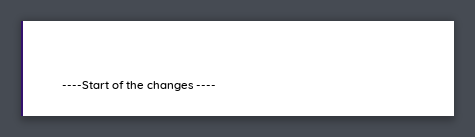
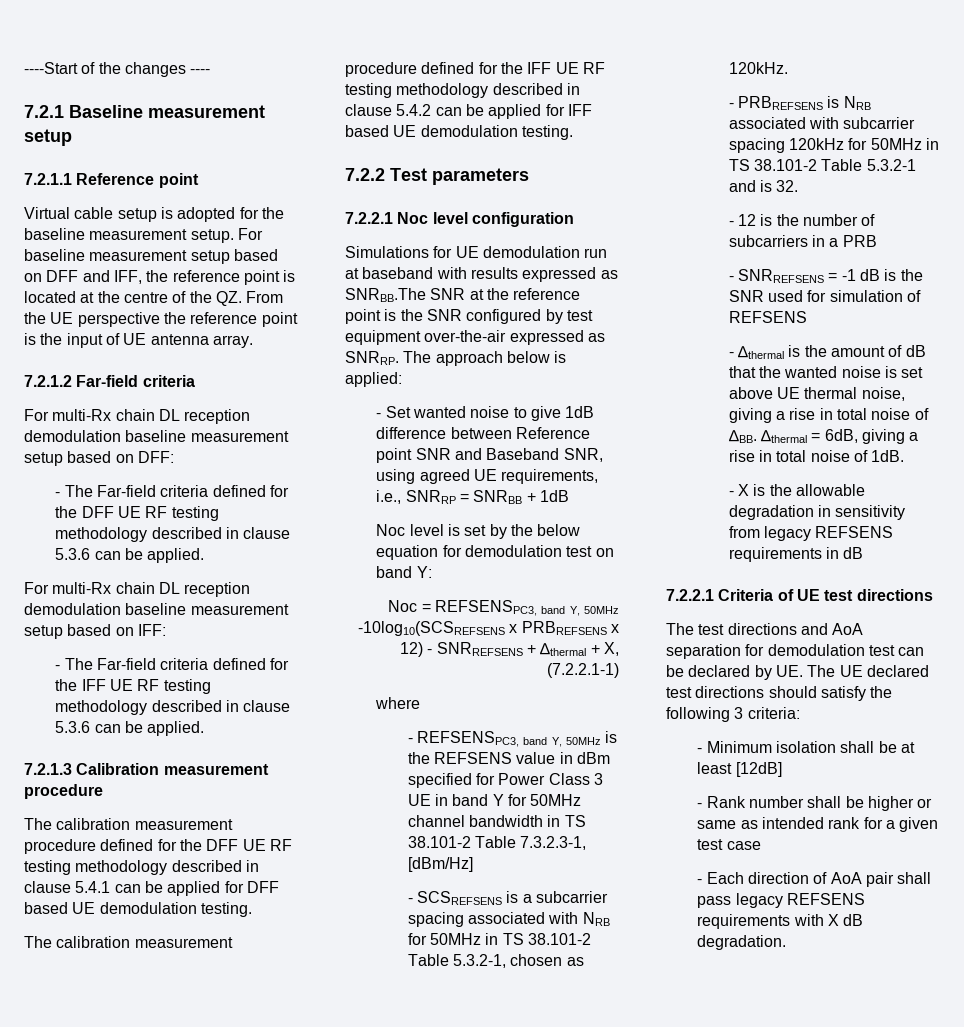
(217, 87) none -> [24,105,265,118] [24,129,72,146] [24,173,199,188] [24,207,284,222] [24,228,263,243] [24,249,278,264] [24,270,296,285] [24,291,284,306] [24,312,298,327] [24,333,253,348] [24,375,195,387] [24,409,251,424] [24,430,289,442] [24,451,174,466] [55,485,289,497] [55,506,219,521] [55,527,291,542] [55,548,205,563] [24,582,251,597] [24,603,289,615] [24,624,166,639] [55,658,289,670] [55,679,211,694] [55,700,291,715] [55,721,205,736] [24,763,269,775] [24,784,103,799] [24,818,233,830] [24,839,292,854] [24,860,259,875] [24,881,279,896] [24,902,252,917] [24,936,233,948] [345,62,605,77] [345,83,580,98] [345,104,592,119] [345,125,573,140] [345,168,529,185] [345,212,574,227] [345,246,608,258] [345,267,618,282] [345,288,581,302] [345,309,593,324] [345,330,605,345] [345,351,567,366] [345,372,402,387] [376,406,595,421] [376,427,590,439] [376,448,603,463] [376,469,599,484] [376,490,569,504] [376,524,581,539] [376,545,614,560] [376,566,432,578] [388,600,619,616] [358,621,619,636] [400,642,619,657] [547,663,619,678] [375,697,421,709] [407,731,618,747] [407,752,610,764] [407,773,603,788] [407,794,582,806] [407,815,586,827] [407,836,587,850] [407,857,473,872] [407,891,608,905] [407,912,610,927] [407,933,591,945] [407,954,584,968] [728,62,788,74] [728,96,871,110] [728,117,916,129] [728,138,939,153] [728,159,916,171] [728,180,799,192] [728,214,876,226] [728,235,877,247] [728,269,923,283] [728,290,921,302] [728,311,807,323] [728,345,926,359] [728,366,924,378] [728,387,905,401] [728,408,929,423] [728,429,919,444] [728,450,905,462] [728,484,865,496] [728,505,906,520] [728,526,894,541] [728,547,864,562] [666,589,933,601] [666,623,864,635] [666,644,925,659] [666,665,929,680] [666,686,893,701] [666,707,800,722] [697,741,915,753] [697,762,782,777] [697,796,933,811] [697,817,939,832] [697,839,761,850] [697,872,932,887] [697,893,865,908] [697,914,864,929] [697,935,787,950] // 7.2.1 Baseline measurement setup // 7.2.1.1 Reference point // Virtual cable setup is adopted for the baseline measurement setup. For baseline measurement setup based on DFF and IFF, the reference point is located at the centre of the QZ. From the UE perspective the reference point is the input of UE antenna array. // 7.2.1.2 Far-field criteria // For multi-Rx chain DL reception demodulation baseline measurement setup based on DFF: // - The Far-field criteria defined for the DFF UE RF testing methodology described in clause 5.3.6 can be applied. // For multi-Rx chain DL reception demodulation baseline measurement setup based on IFF: // - The Far-field criteria defined for the IFF UE RF testing methodology described in clause 5.3.6 can be applied. // 7.2.1.3 Calibration measurement procedure // The calibration measurement procedure defined for the DFF UE RF testing methodology described in clause 5.4.1 can be applied for DFF based UE demodulation testing. // The calibration measurement procedure defined for the IFF UE RF testing methodology described in clause 5.4.2 can be applied for IFF based UE demodulation testing. // 7.2.2 Test parameters // 7.2.2.1 Noc level configuration // Simulations for UE demodulation run at baseband with results expressed as SNRBB.The SNR at the reference point is the SNR configured by test equipment over-the-air expressed as SNRRP. The approach below is applied: // - Set wanted noise to give 1dB difference between Reference point SNR and Baseband SNR, using agreed UE requirements, i.e., SNRRP = SNRBB + 1dB // Noc level is set by the below equation for demodulation test on band Y: // Noc = REFSENSPC3, band Y, 50MHz -10log10(SCSREFSENS x PRBREFSENS x 12) - SNRREFSENS + ∆thermal + X, (7.2.2.1-1) // where // - REFSENSPC3, band Y, 50MHz is the REFSENS value in dBm specified for Power Class 3 UE in band Y for 50MHz channel bandwidth in TS 38.101-2 Table 7.3.2.3-1, [dBm/Hz] // - SCSREFSENS is a subcarrier spacing associated with NRB for 50MHz in TS 38.101-2 Table 5.3.2-1, chosen as 120kHz. // - PRBREFSENS is NRB associated with subcarrier spacing 120kHz for 50MHz in TS 38.101-2 Table 5.3.2-1 and is 32. // - 12 is the number of subcarriers in a PRB // - SNRREFSENS = -1 dB is the SNR used for simulation of REFSENS // - ∆thermal is the amount of dB that the wanted noise is set above UE thermal noise, giving a rise in total noise of ∆BB. ∆thermal = 6dB, giving a rise in total noise of 1dB. // - X is the allowable degradation in sensitivity from legacy REFSENS requirements in dB // 7.2.2.1 Criteria of UE test directions // The test directions and AoA separation for demodulation test can be declared by UE. The UE declared test directions should satisfy the following 3 criteria: // - Minimum isolation shall be at least [12dB] // - Rank number shall be higher or same as intended rank for a given test case // - Each direction of AoA pair shall pass legacy REFSENS requirements with X dB degradation.

